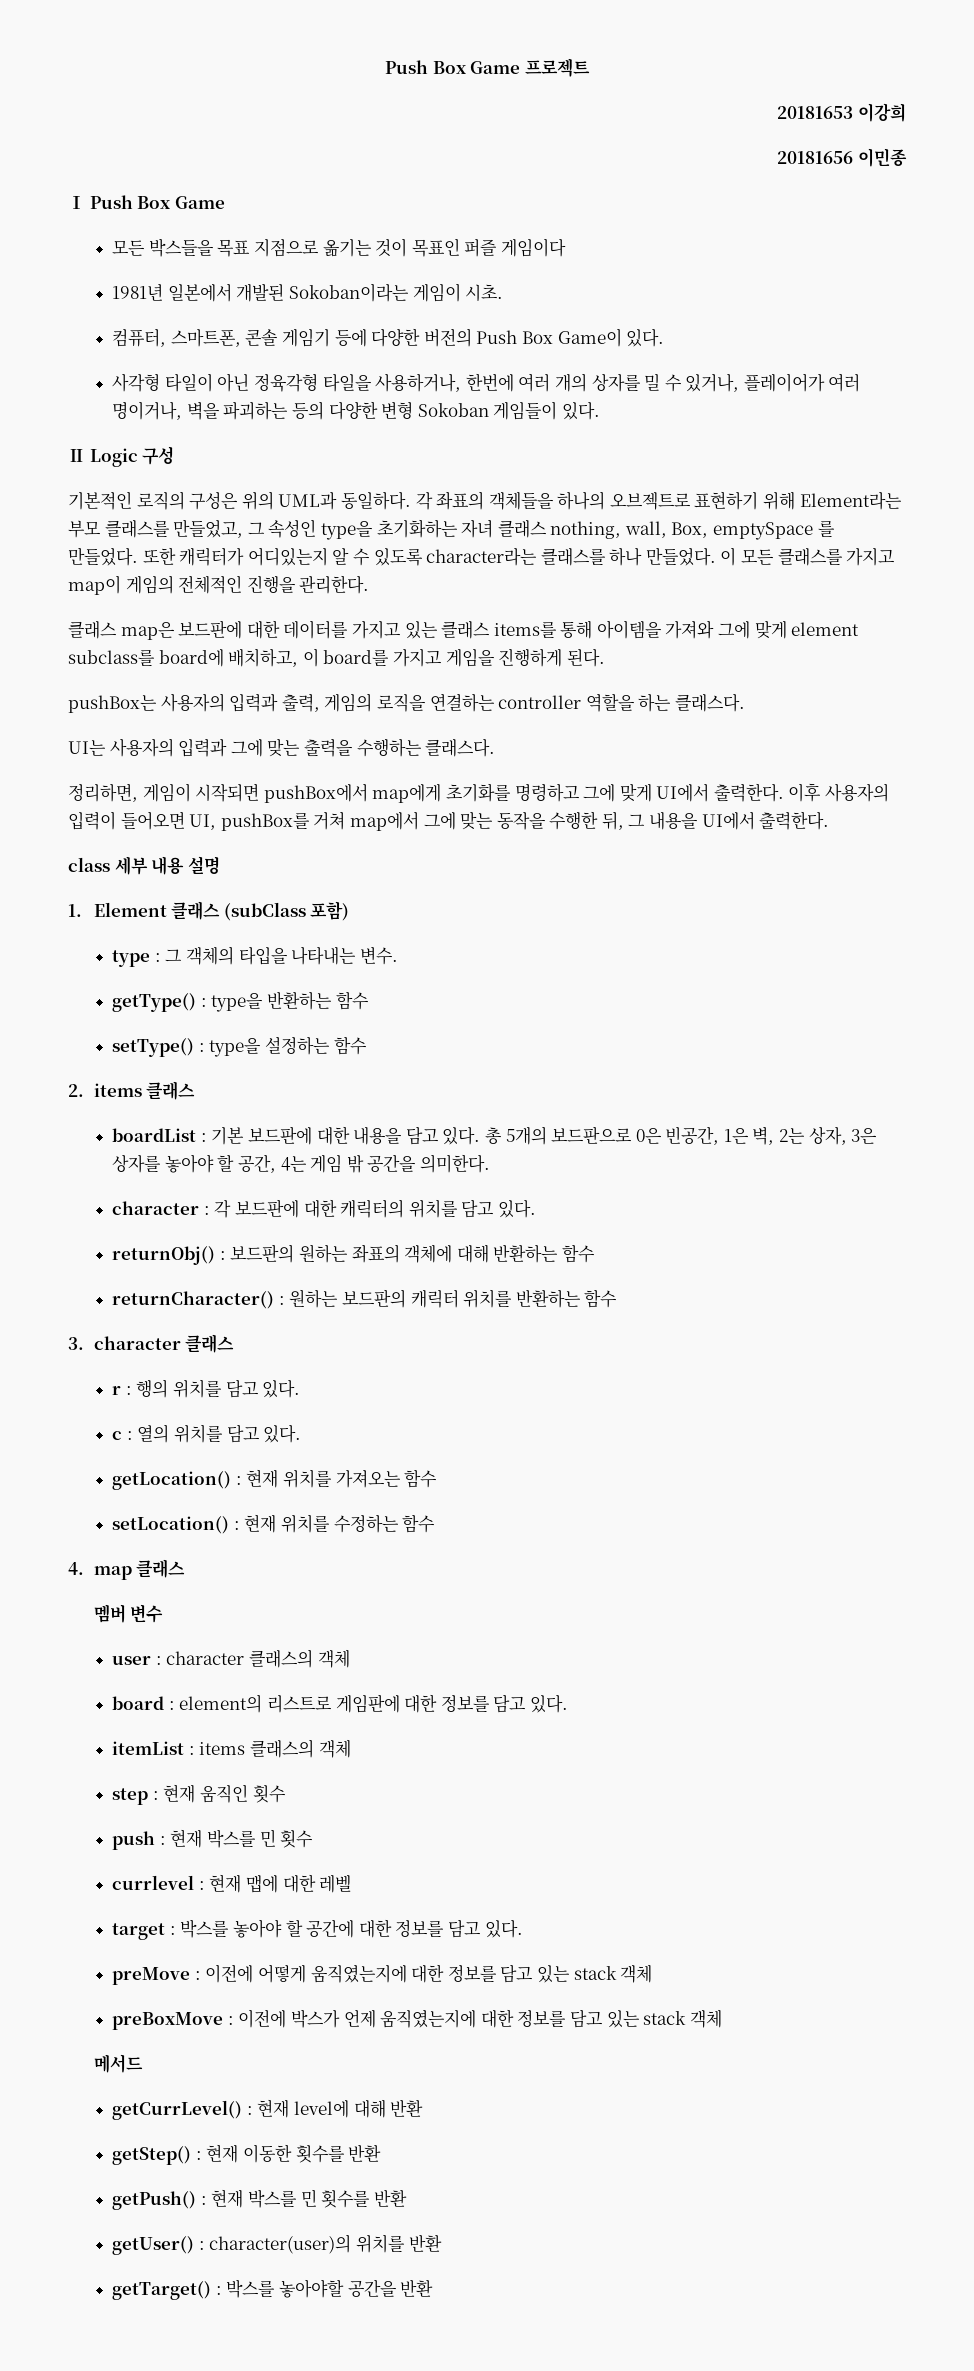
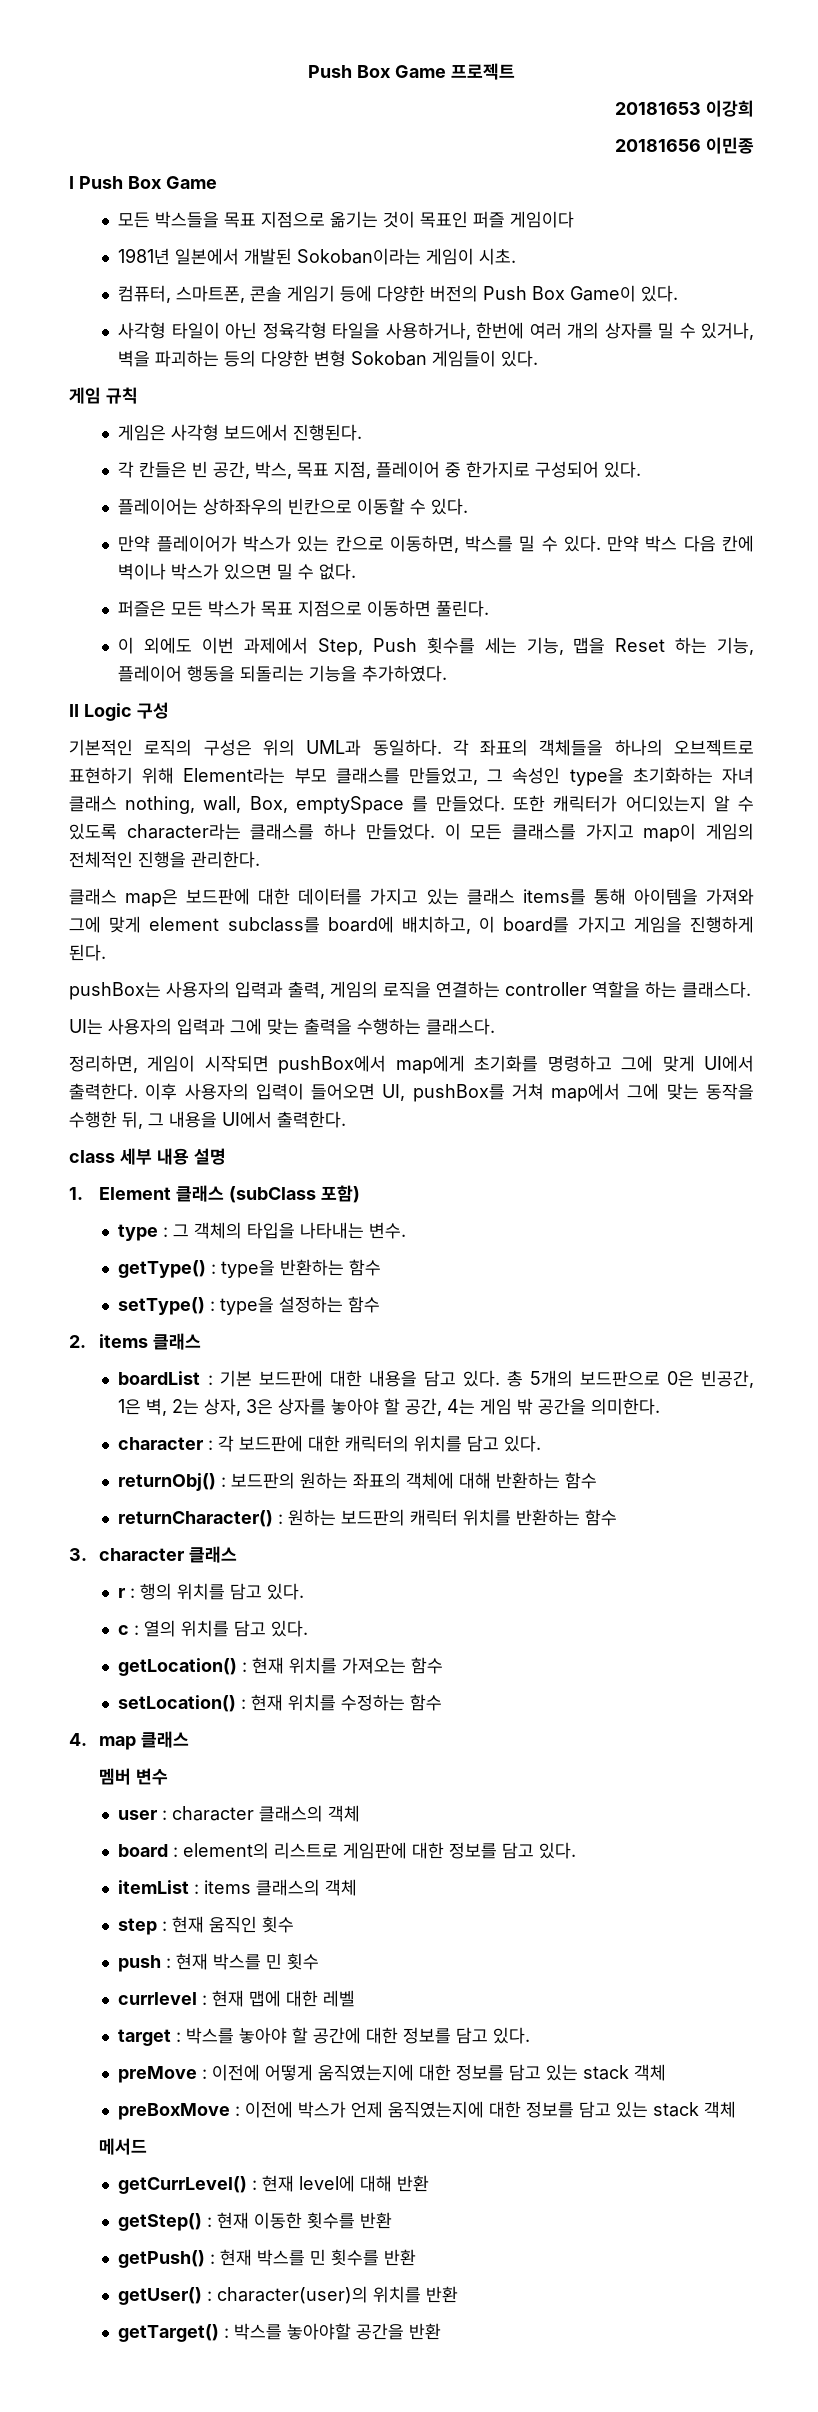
[743,373,861,392] [112,401,183,420] 플레이어가 여러 명이거나, -> (754, 331) none
(600, 411) none -> [69,387,138,404] [118,424,363,441] [118,461,642,479] [118,498,469,515] [118,535,754,553] [118,563,357,580] [118,600,490,617] [118,637,754,656] [118,665,448,682] // 게임 규칙 // 게임은 사각형 보드에서 진행된다. // 각 칸들은 빈 공간, 박스, 목표 지점, 플레이어 중 한가지로 구성되어 있다. // 플레이어는 상하좌우의 빈칸으로 이동할 수 있다. // 만약 플레이어가 박스가 있는 칸으로 이동하면, 박스를 밀 수 있다. 만약 박스 다음 칸에 벽이나 박스가 있으면 밀 수 없다. // 퍼즐은 모든 박스가 목표 지점으로 이동하면 풀린다. // 이 외에도 이번 과제에서 Step, Push 횟수를 세는 기능, 맵을 Reset 하는 기능, 플레이어 행동을 되돌리는 기능을 추가하였다.

